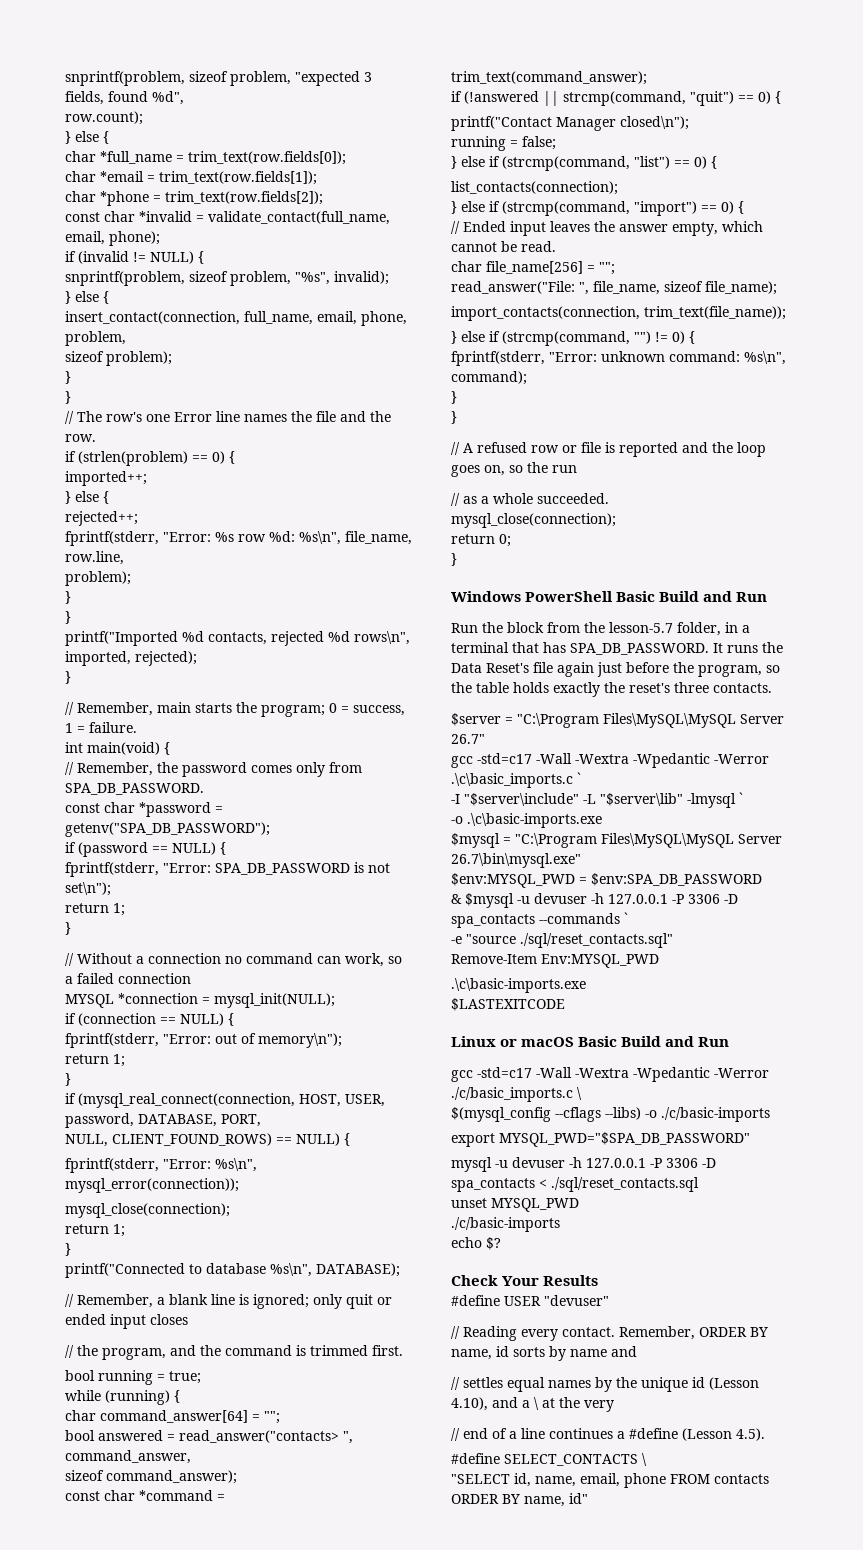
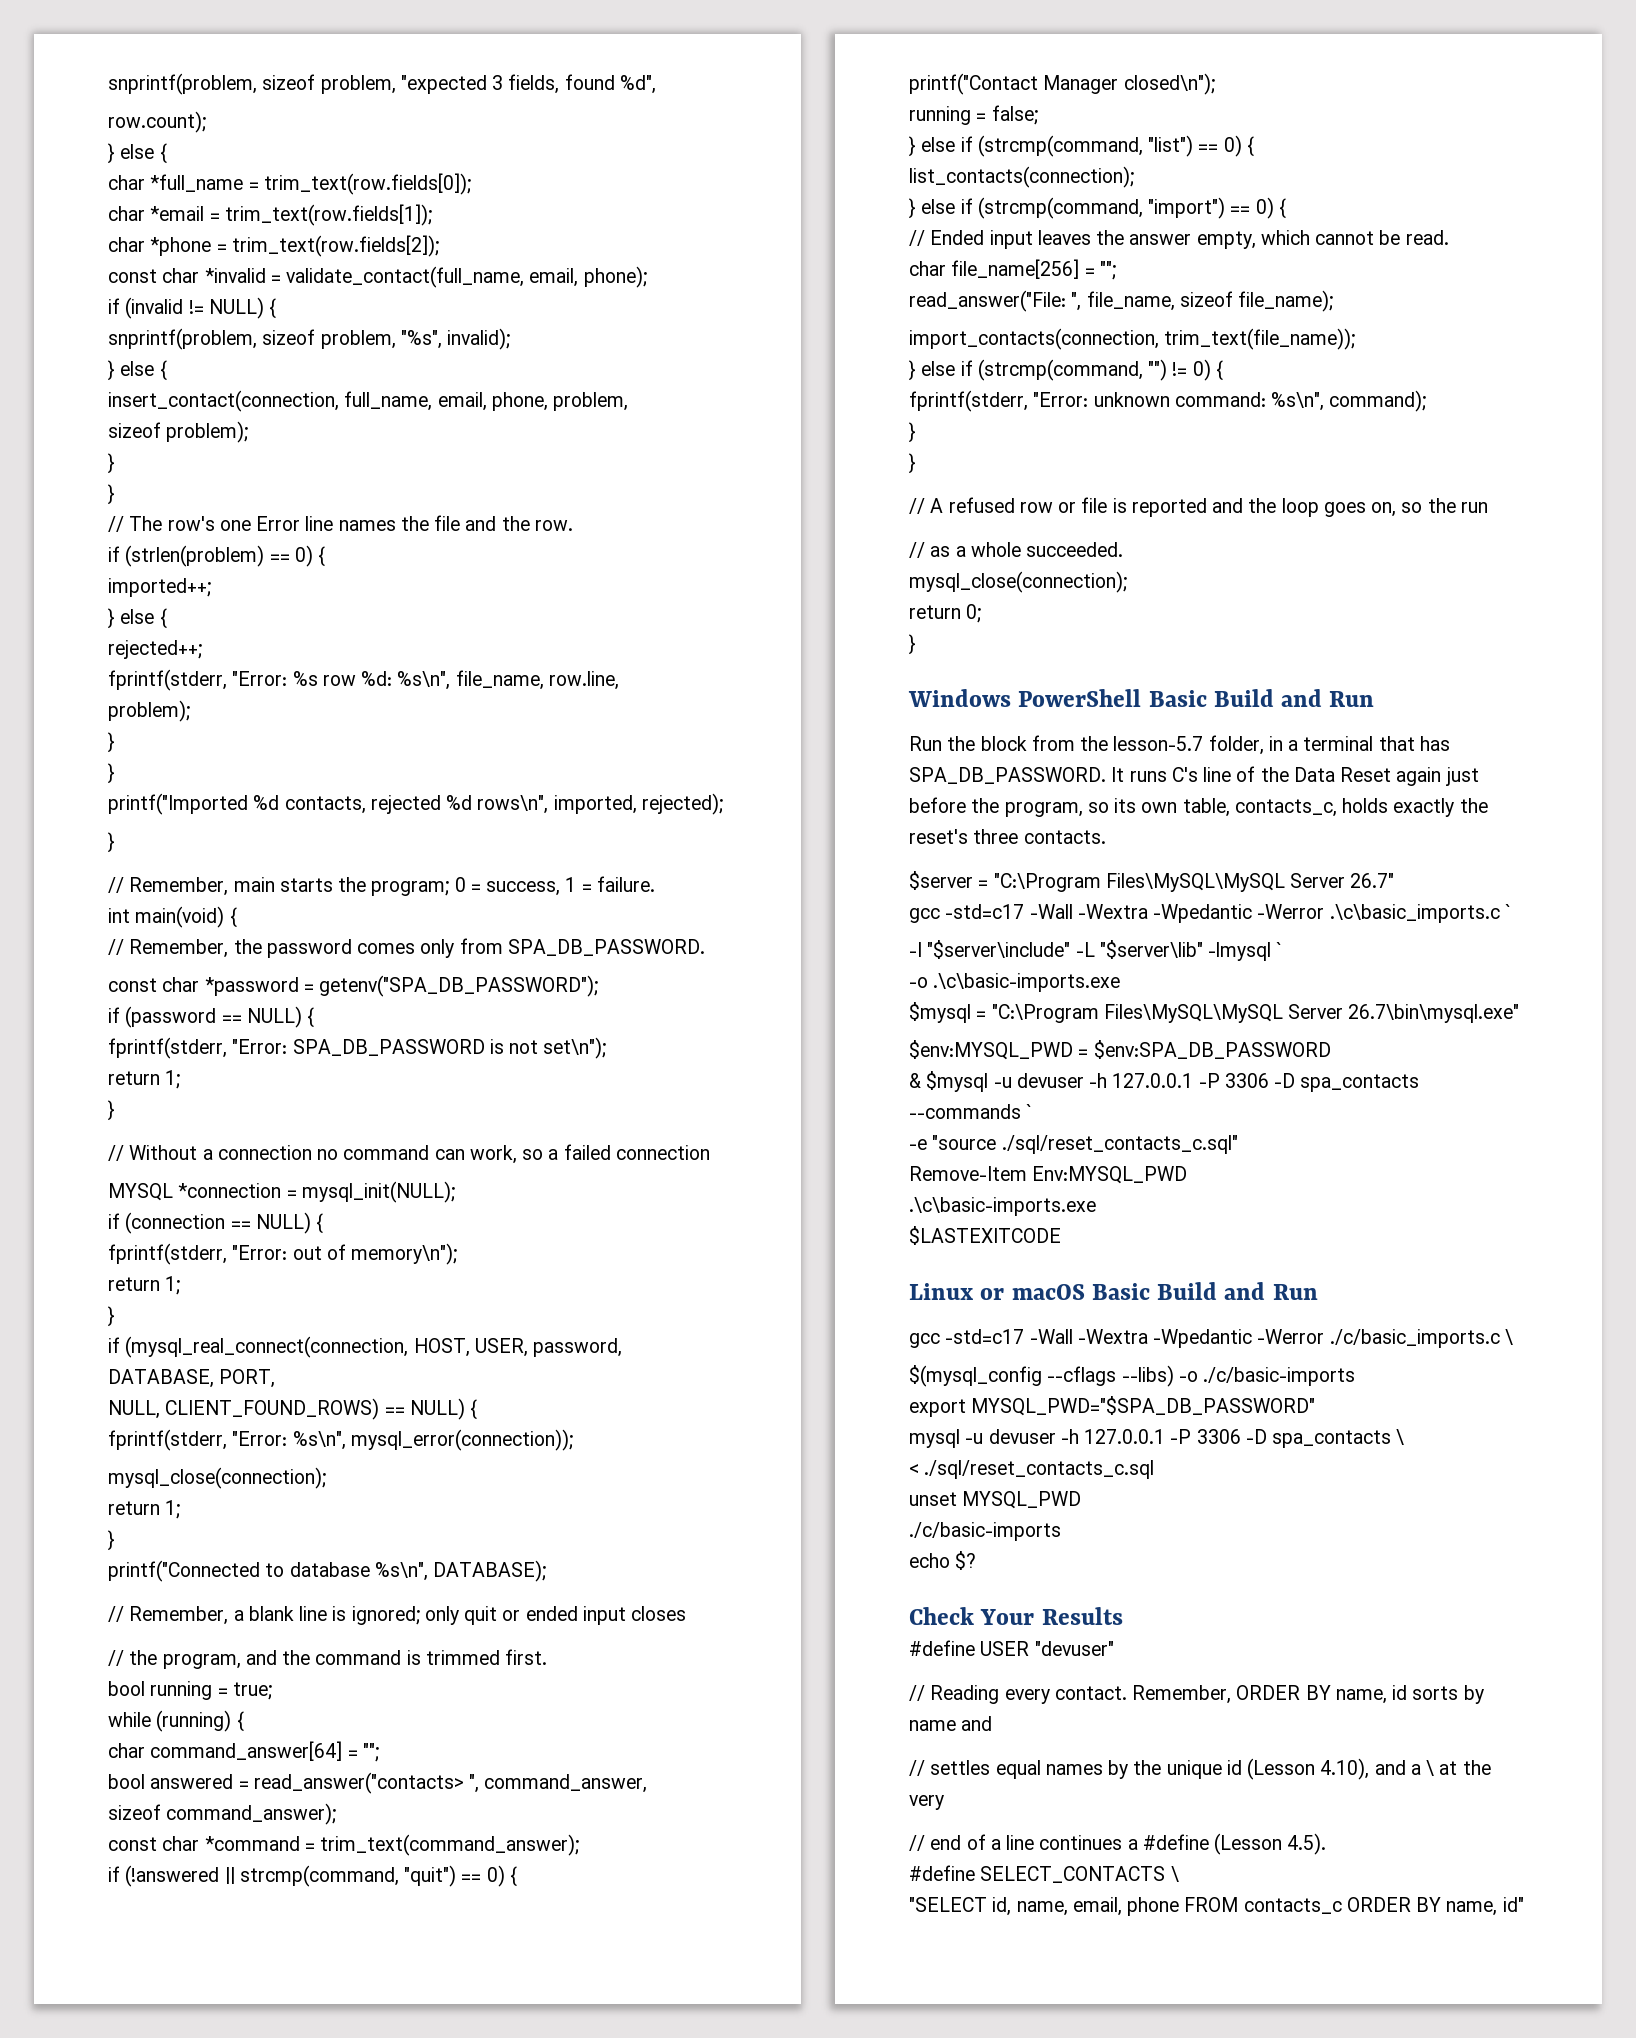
[762,642,783,653] [451,662,553,673] the Data Reset's file -> [1171,766,1392,782] C's line of the Data Reset
[451,682,509,693] the table -> [1114,798,1337,817] its own table, contacts_c,
[520,933,673,948] ./sql/reset_contacts.sql" -> [1001,1135,1238,1154] ./sql/reset_contacts_c.sql"
[539,1177,699,1192] < ./sql/reset_contacts.sql -> [1396,1429,1405,1445] [909,1460,1155,1479] \ // < ./sql/reset_contacts_c.sql
[714,1474,769,1484] contacts -> [1243,1898,1342,1914] contacts_c

